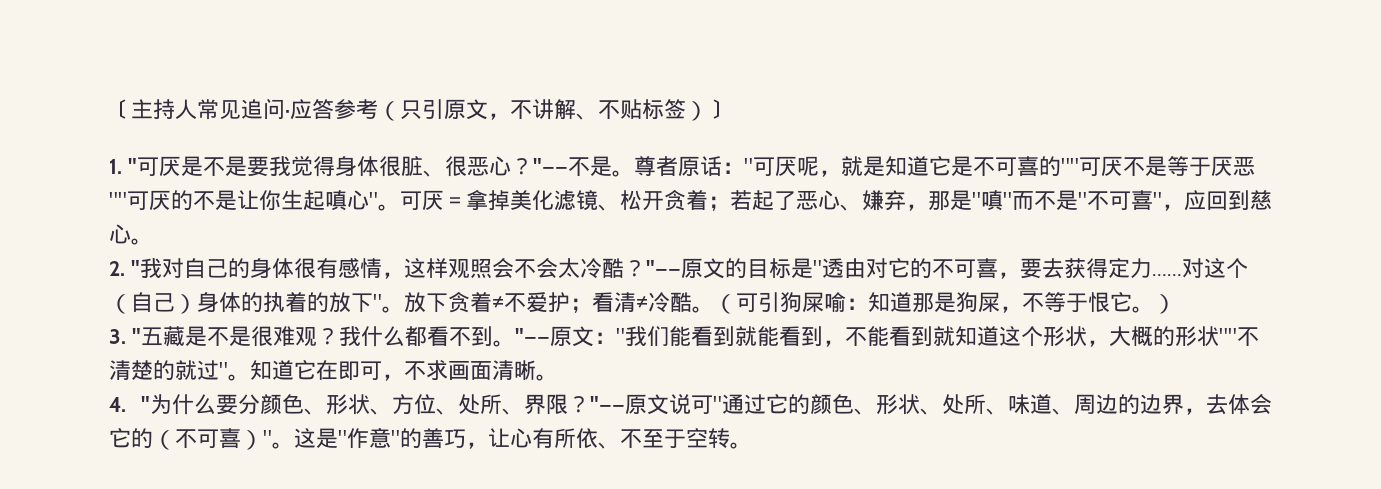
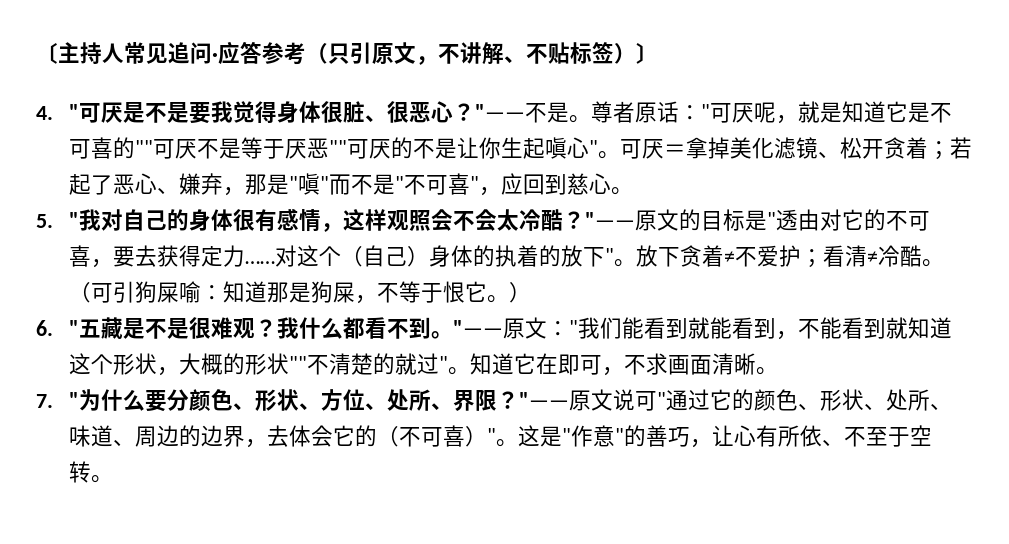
[109,159,122,174] 1. -> [36,106,53,120] 4.
[109,261,125,276] 2. -> [36,214,53,228] 5.
[109,329,126,344] 3. -> [36,320,53,336] 6.
[109,397,126,412] 4. -> [36,394,53,408] 7.

